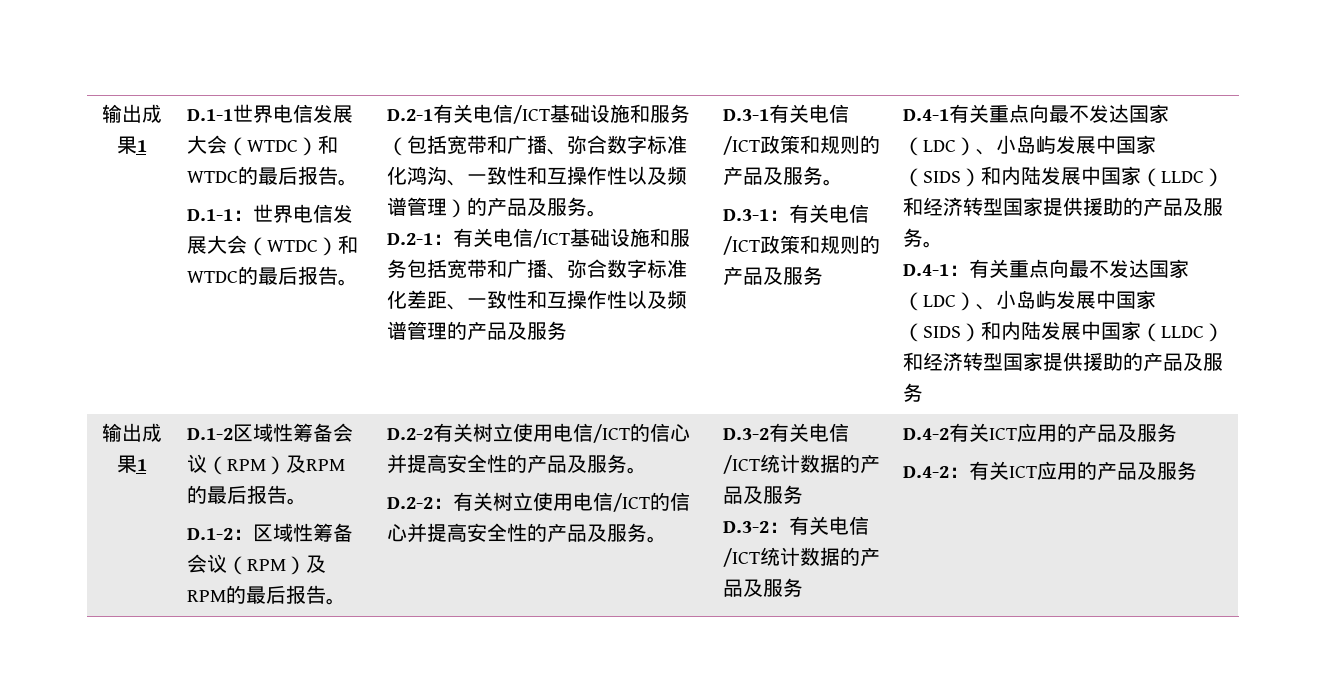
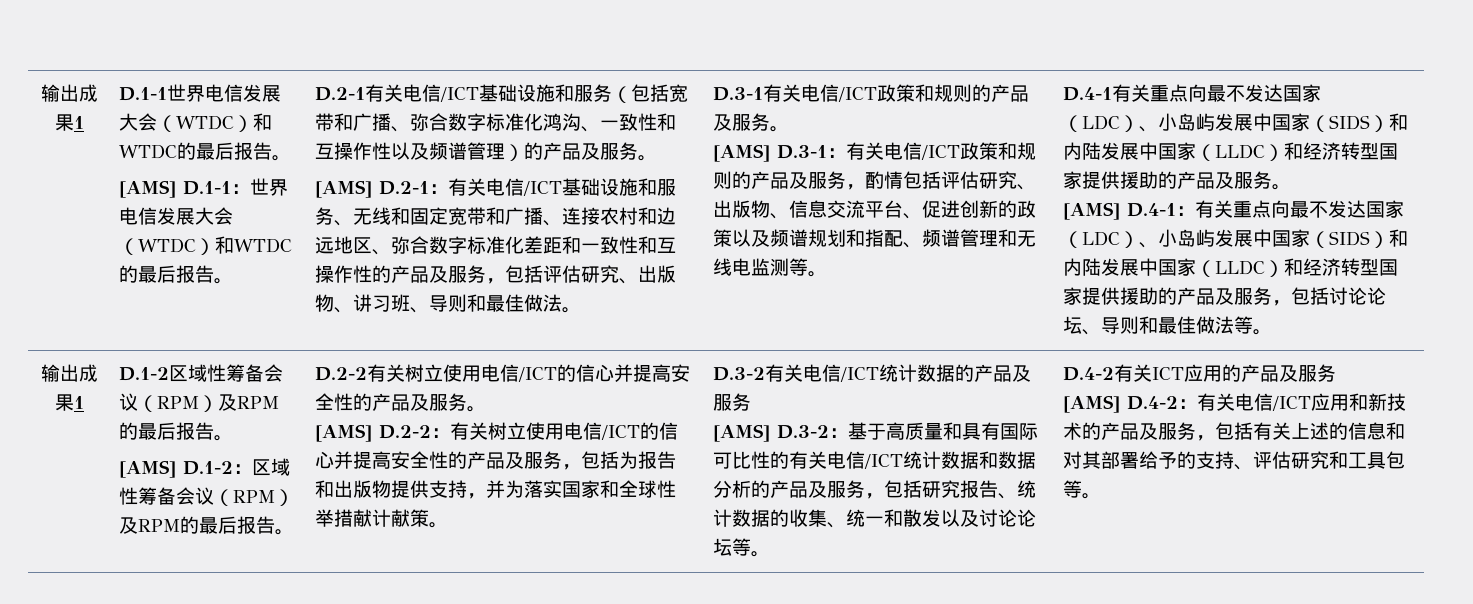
(358, 182) none -> [119,180,177,198] [AMS]
(607, 213) none -> [315,180,373,198] [AMS]
[406,259,547,278] 包括宽带和广播 -> [334,207,677,226] [315,236,373,254] 、无线和固定宽带和广播、连接农村和边远地区
[446,290,687,310] [386,321,567,340] 、一致性和互操作性以及频谱管理的产品及服务 -> [562,236,677,254] [315,265,677,284] [315,294,582,313] 和一致性和互操作性的产品及服务，包括评估研究、出版物、讲习班、导则和最佳做法。
(843, 182) none -> [713,144,771,162] [AMS]
(823, 275) none -> [846,171,1037,190] [713,200,1037,219] [713,229,1037,248] [713,258,828,277] ，酌情包括评估研究、出版物、信息交流平台、促进创新的政策以及频谱规划和指配、频谱管理和无线电监测等。
(943, 244) none -> [1063,202,1121,220] [AMS]
(923, 392) none -> [1272,287,1387,306] [1063,316,1273,335] ，包括讨论论坛、导则和最佳做法等。
(307, 501) none -> [119,460,177,478] [AMS]
(647, 470) none -> [315,424,373,442] [AMS]
(647, 532) none -> [562,451,677,470] [315,480,677,499] [315,509,430,527] ，包括为报告和出版物提供支持，并为落实国家和全球性举措献计献策
[722,516,869,535] [722,547,880,567] [722,578,803,597] D.3-2：有关电信/ICT统计数据的产品及服务 -> [713,422,1039,442] [713,451,1037,469] [713,480,1037,499] [713,509,1037,528] [713,538,771,557] [AMS] D.3-2：基于高质量和具有国际可比性的有关电信/ICT统计数据和数据分析的产品及服务，包括研究报告、统计数据的收集、统一和散发以及讨论论坛等。
(1177, 432) none -> [1063,395,1121,413] [AMS]
[1008,461,1197,480] ICT应用的产品及服务 -> [1235,393,1407,411] [1063,422,1406,441] [1063,451,1406,470] [1063,480,1102,499] 电信/ICT应用和新技术的产品及服务，包括有关上述的信息和对其部署给予的支持、评估研究和工具包等。

